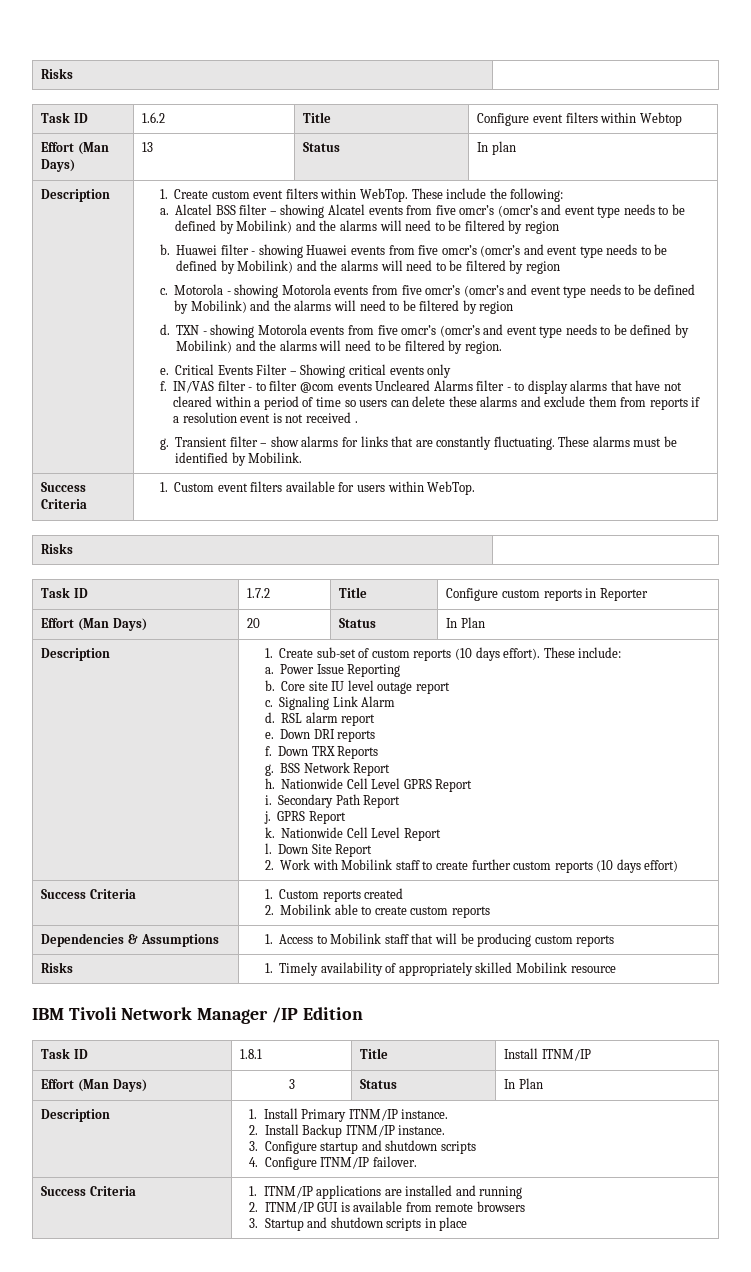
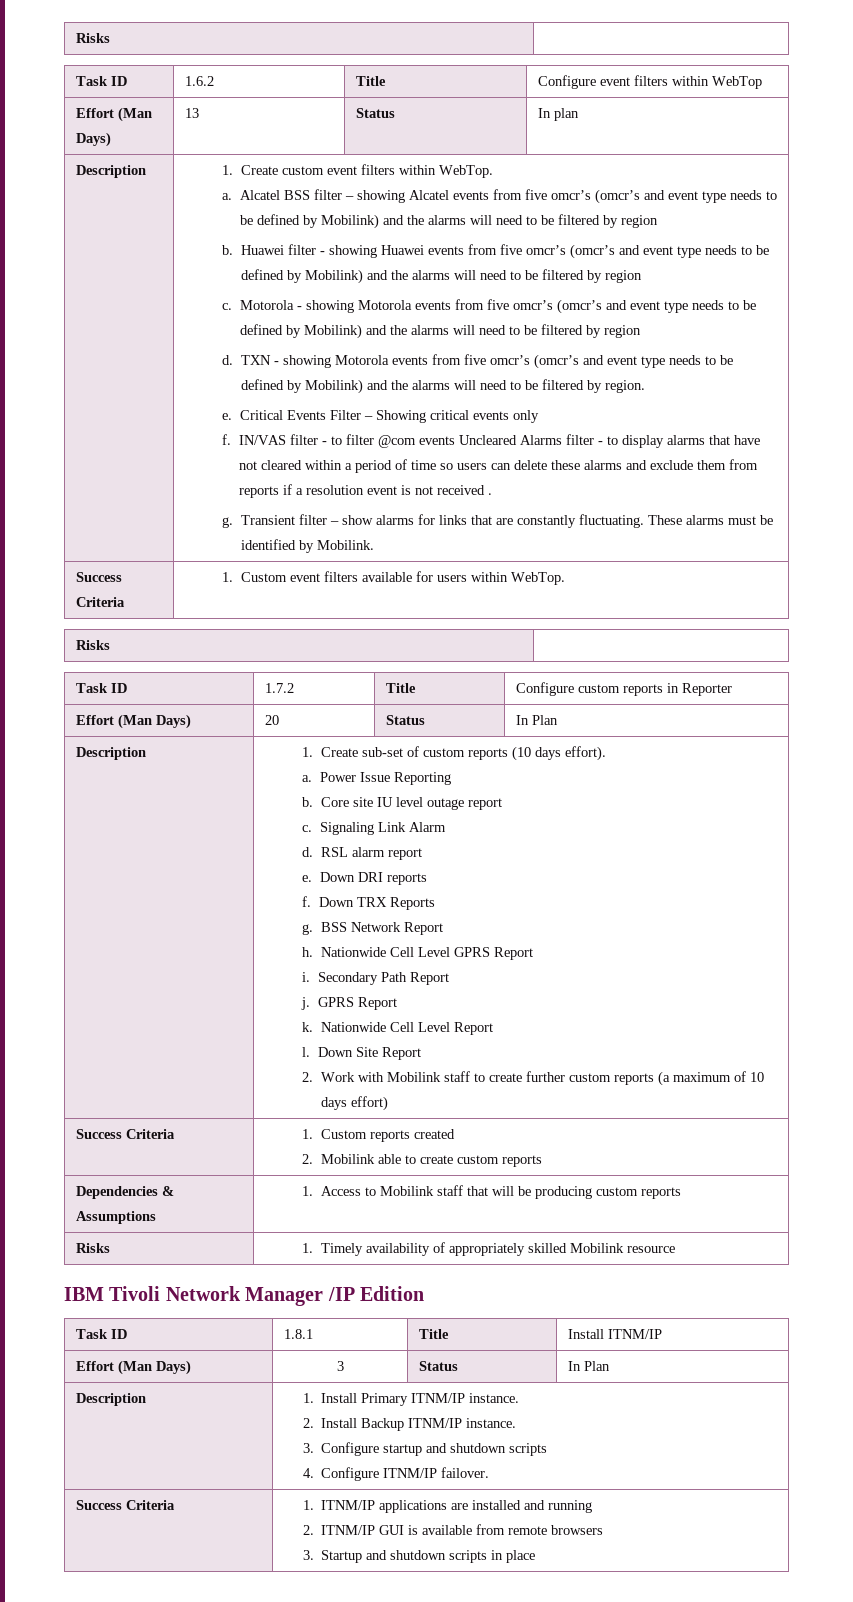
[639,112,682,126] Webtop -> [711,76,762,89] WebTop
[411,188,564,202] These include the following: -> (493, 171) none
[543,647,622,658] These include: -> (606, 753) none
[596,860,614,872] (10 -> [657,1071,764,1086] (a maximum of 10

